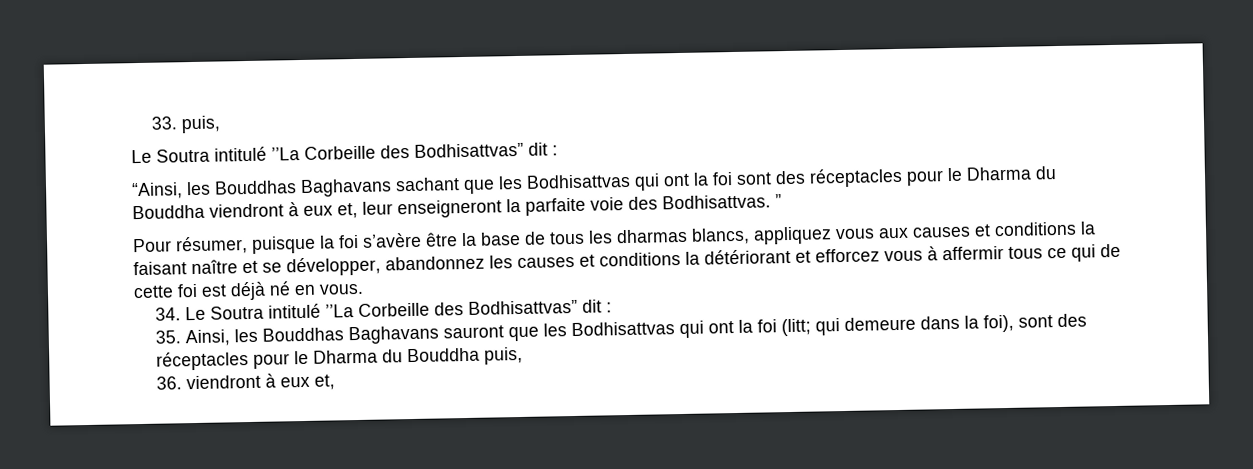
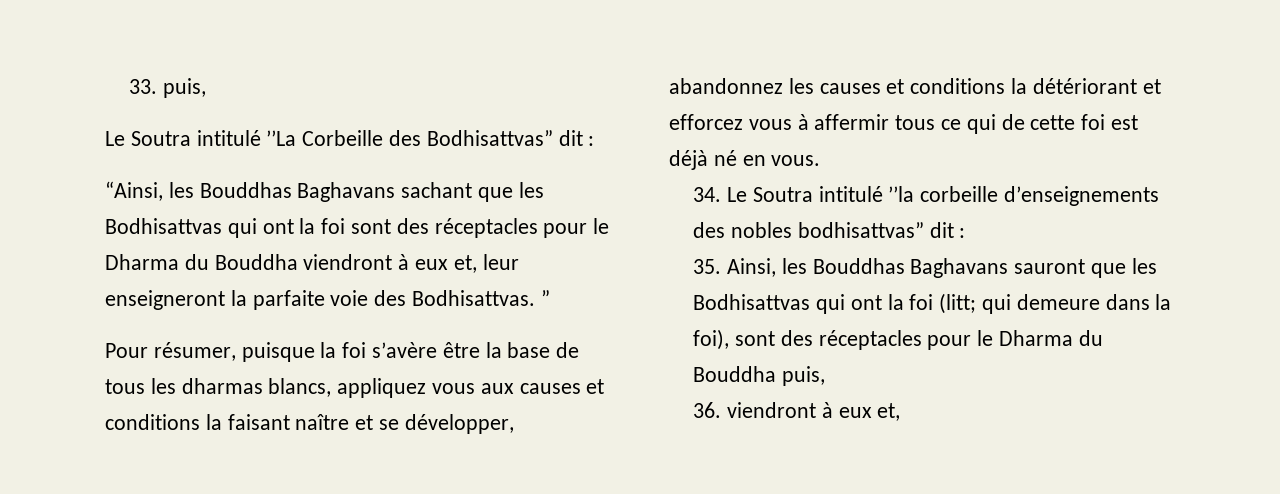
[324,299,578,318] ’’La Corbeille des Bodhisattvas” -> [888,186,1159,206] [693,222,924,238] ’’la corbeille d’enseignements des nobles bodhisattvas”

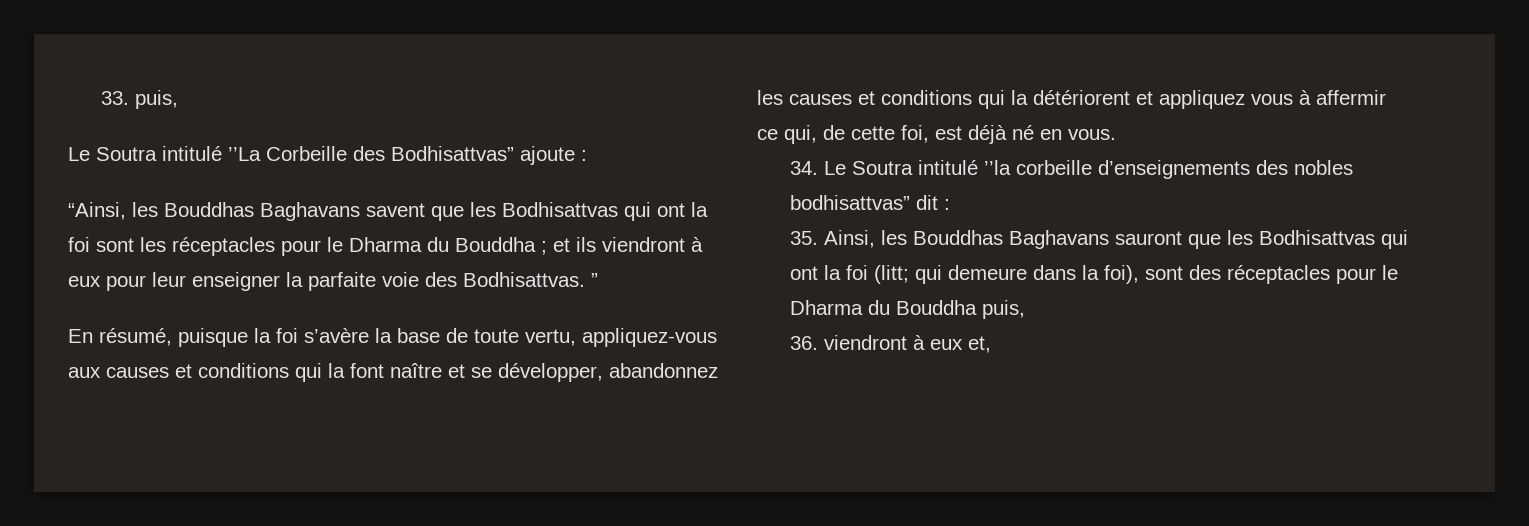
[558,130,583,146] dit -> [520,146,575,165] ajoute
[401,182,473,198] sachant -> [366,203,425,217] savent
[396,218,610,238] [105,254,519,273] [105,290,225,310] des réceptacles pour le Dharma du Bouddha viendront à eux et, leur enseigneront -> [140,237,703,256] [68,272,280,291] les réceptacles pour le Dharma du Bouddha ; et ils viendront à eux pour leur enseigner
[105,342,236,361] Pour résumer, -> [68,328,172,346] En résumé,
[442,342,480,358] être -> (369, 335) none
[105,378,476,398] tous les dharmas blancs, appliquez vous -> [474,328,717,347] toute vertu, appliquez-vous
[205,414,290,430] la faisant -> [295,363,384,382] qui la font
[1011,78,1161,94] [669,114,996,134] la détériorant et efforcez vous à affermir tous ce qui -> [978,90,1386,109] [757,125,817,144] qui la détériorent et appliquez vous à affermir ce qui,
[1081,114,1106,130] foi -> [901,125,929,143] foi,

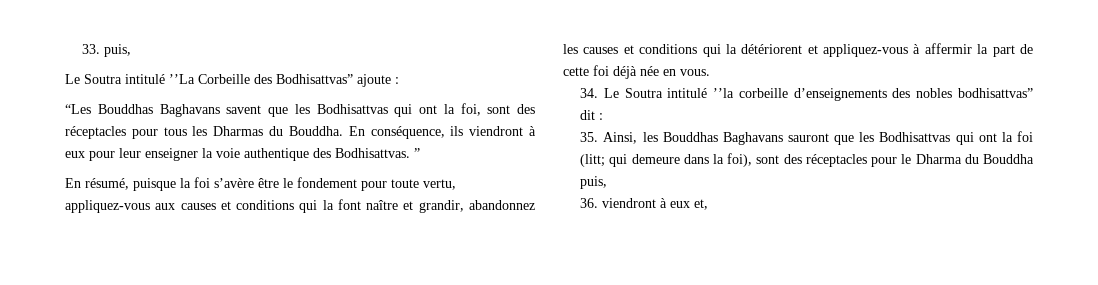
[68,202,158,220] “Ainsi, les -> [65,104,91,114] “Les
[68,237,570,256] foi sont les réceptacles pour le Dharma du Bouddha ; et -> [460,103,535,116] [65,126,445,139] foi, sont des réceptacles pour tous les Dharmas du Bouddha. En conséquence,
[308,272,419,291] parfaite voie -> [216,148,309,161] voie authentique
[375,328,468,343] la base de -> [258,177,387,191] être le fondement pour
[471,363,603,382] se développer, -> [418,200,464,213] grandir,
[1159,90,1386,109] [757,125,1034,144] appliquez vous à affermir ce qui, de cette foi, est déjà né -> [823,43,1033,57] [563,65,659,79] appliquez-vous à affermir la part de cette foi déjà née

